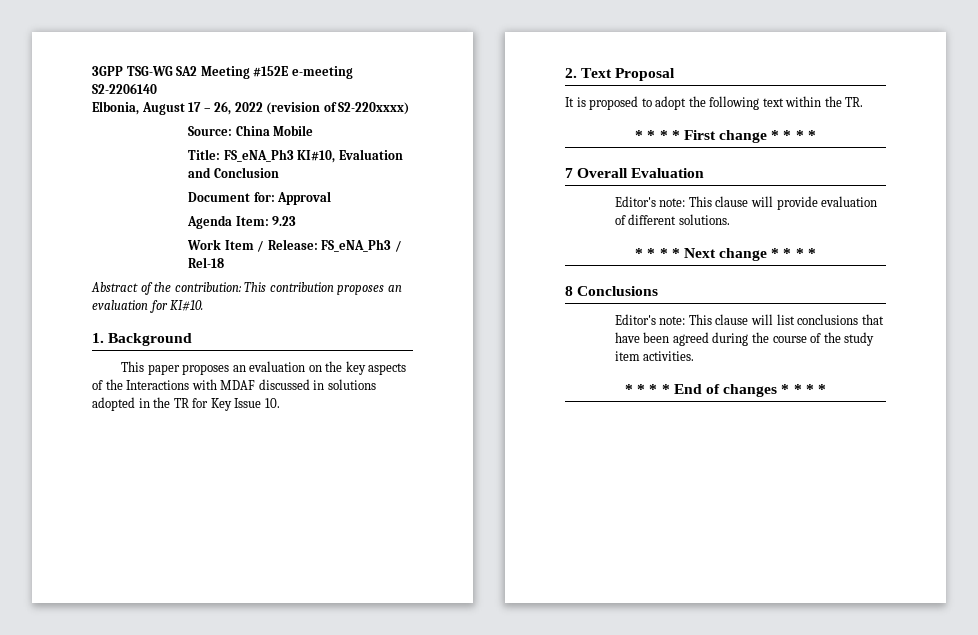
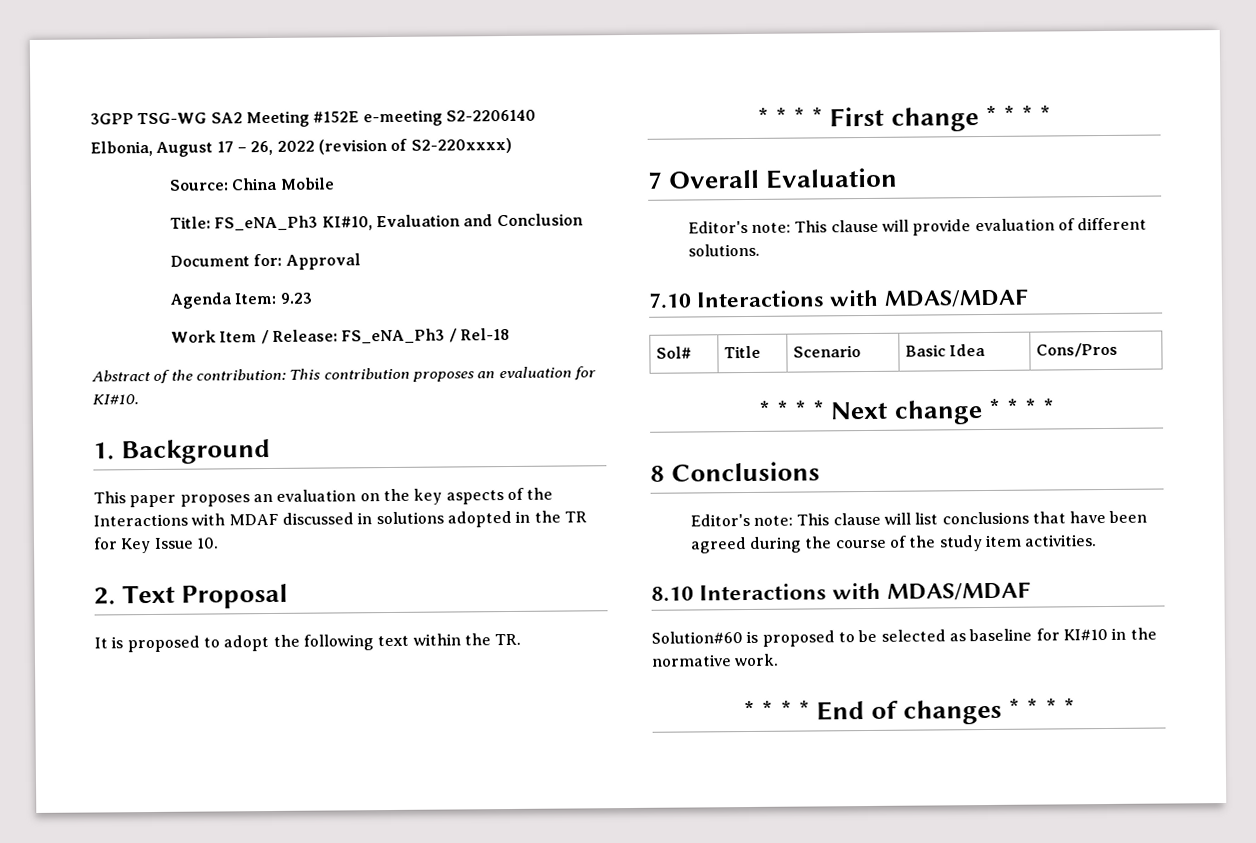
(730, 219) none -> [648,288,1029,309] [655,346,692,359] [723,345,761,359] [792,345,861,358] [904,343,987,357] [1035,342,1118,358] // 7.10 Interactions with MDAS/MDAF // Sol# | Title | Scenario | Basic Idea | Cons/Pros
(695, 356) none -> [651,581,1031,602] [651,627,1157,647] [651,653,780,667] // 8.10 Interactions with MDAS/MDAF // Solution#60 is proposed to be selected as baseline for KI#10 in the normative work.

